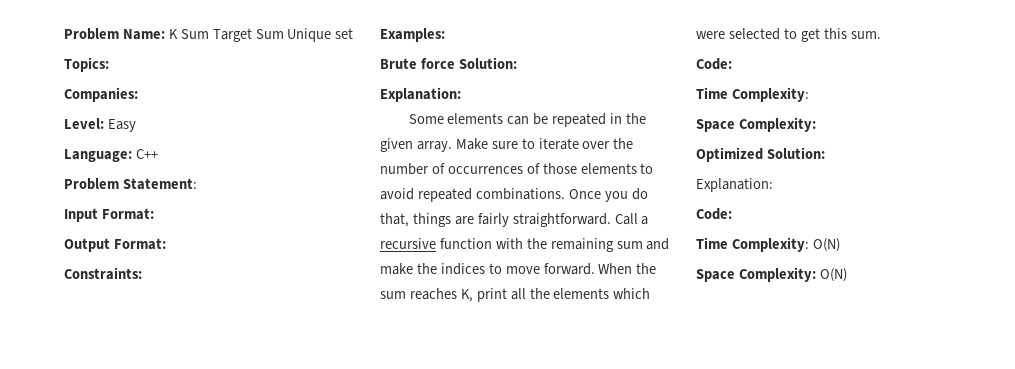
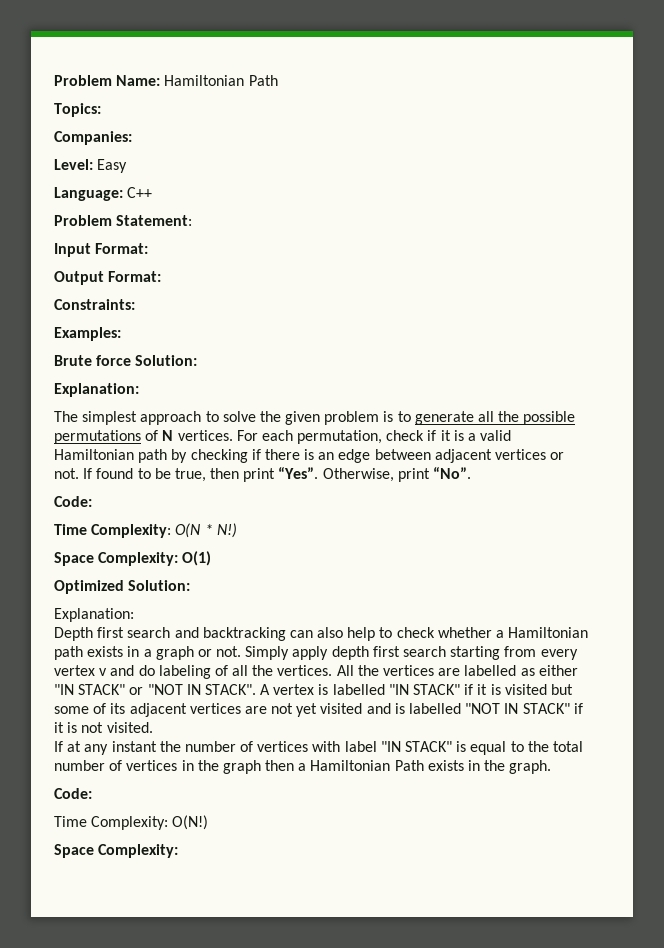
[168,28,354,42] K Sum Target Sum Unique set -> [164,75,278,86] Hamiltonian Path
[408,113,647,127] [380,138,634,152] [380,163,654,175] [380,188,648,202] [380,213,649,227] [380,238,670,252] [380,263,657,275] [380,288,651,302] [696,28,881,42] [696,58,732,70] [696,87,809,102] [696,117,816,132] Some elements can be repeated in the given array. Make sure to iterate over the number of occurrences of those elements to avoid repeated combinations. Once you do that, things are fairly straightforward. Call a recursive function with the remaining sum and make the indices to move forward. When the sum reaches K, print all the elements which were selected to get this sum. // Code: // Time Complexity: // Space Complexity: -> [54,411,576,425] [54,430,512,444] [54,449,565,463] [54,467,472,482] [54,496,92,507] [54,523,237,538] [54,551,212,566] The simplest approach to solve the given problem is to generate all the possible permutations of N vertices. For each permutation, check if it is a valid Hamiltonian path by checking if there is an edge between adjacent vertices or not. If found to be true, then print “Yes”. Otherwise, print “No”. // Code: // Time Complexity: O(N * N!) // Space Complexity: O(1)
[696,208,732,220] [696,237,840,252] [696,267,847,282] // Code: // Time Complexity: O(N) // Space Complexity: O(N) -> [54,627,589,641] [54,646,578,660] [54,665,578,679] [54,684,573,695] [54,703,583,717] [54,722,153,733] [54,741,583,755] [54,760,552,774] [54,788,92,799] [54,815,209,830] [54,844,179,858] // Depth first search and backtracking can also help to check whether a Hamiltonian path exists in a graph or not. Simply apply depth first search starting from every vertex v and do labeling of all the vertices. All the vertices are labelled as either "IN STACK" or "NOT IN STACK". A vertex is labelled "IN STACK" if it is visited but some of its adjacent vertices are not yet visited and is labelled "NOT IN STACK" if it is not visited. // If at any instant the number of vertices with label "IN STACK" is equal to the total number of vertices in the graph then a Hamiltonian Path exists in the graph. // Code: // Time Complexity: O(N!) // Space Complexity:

